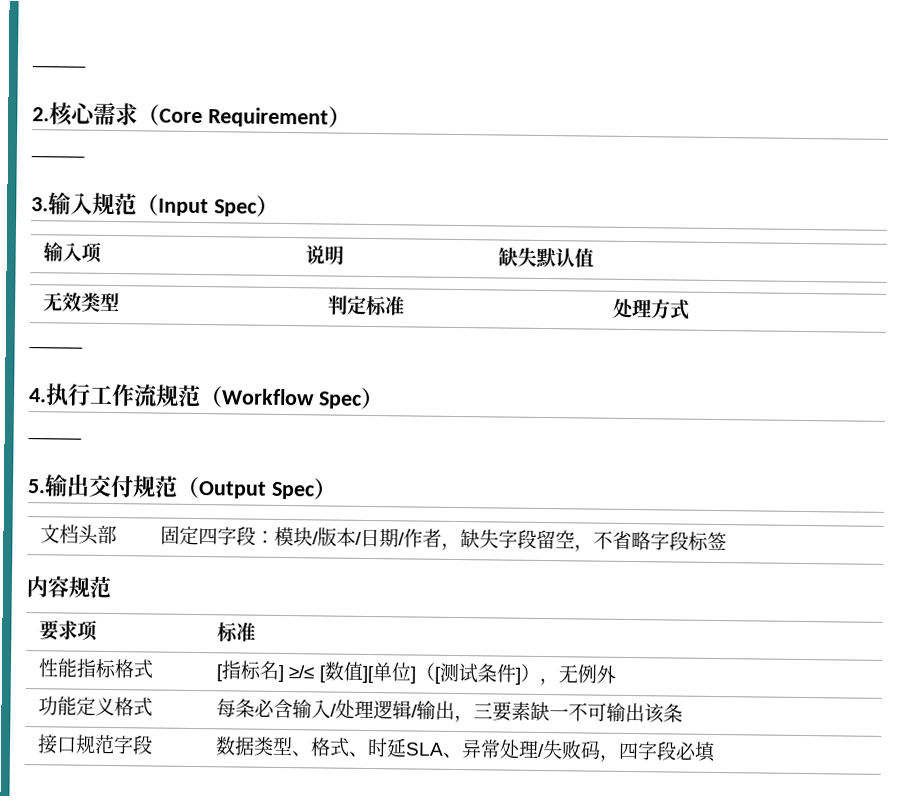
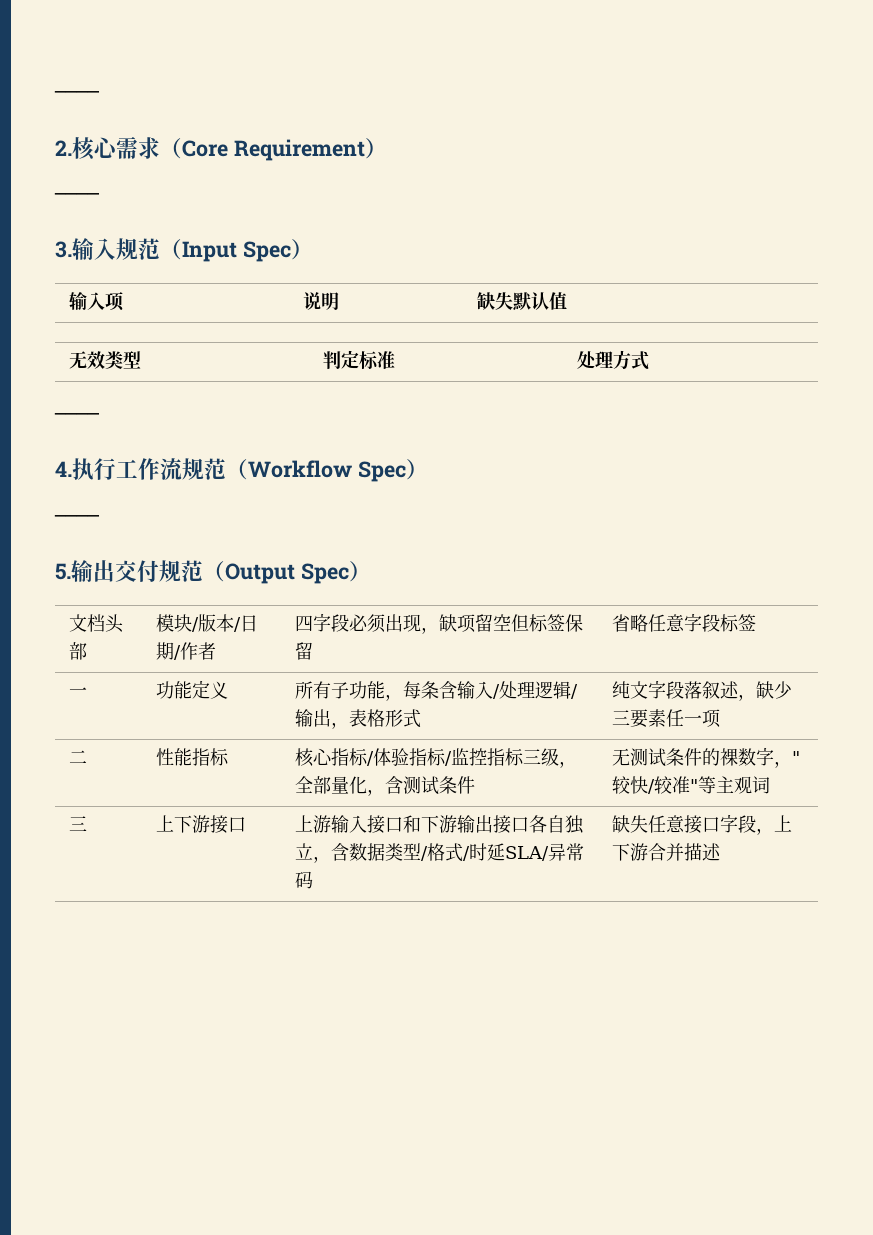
[160,525,276,546] 固定四字段： -> (87, 651) none
[441,529,728,552] [26,575,111,599] [39,620,99,641] [217,622,257,643] [38,658,155,679] [216,660,617,686] [38,696,154,717] [216,698,276,718] ，缺失字段留空，不省略字段标签 // 内容规范 // 要求项 | 标准 // 性能指标格式 | [指标名] ≥/≤ [数值][单位]（[测试条件]），无例外 // 功能定义格式 | 每条必 -> [294,613,583,634] [294,642,313,660] [611,613,756,632] [68,687,87,697] [155,680,228,699] [294,681,439,701] | 四字段必须出现，缺项留空但标签保留 | 省略任意字段标签 // 一 | 功能定义 | 所有子功能，每条
[473,701,684,724] [37,734,154,755] [215,736,718,763] 三要素缺一不可输出该条 // 接口规范字段 | 数据类型、格式、时延SLA、异常处理/失败码，四字段必填 -> [348,709,421,728] [611,680,792,701] [611,709,721,728] [68,750,87,764] [155,748,229,766] [294,748,577,768] [294,776,475,796] [611,747,800,768] [611,776,770,794] [68,816,87,831] [155,815,246,834] [294,815,584,834] [294,843,584,863] [294,871,313,889] [611,814,792,835] [611,843,721,861] 表格形式 | 纯文字段落叙述，缺少三要素任一项 // 二 | 性能指标 | 核心指标/体验指标/监控指标三级，全部量化，含测试条件 | 无测试条件的裸数字，"较快/较准"等主观词 // 三 | 上下游接口 | 上游输入接口和下游输出接口各自独立，含数据类型/格式/时延SLA/异常码 | 缺失任意接口字段，上下游合并描述

